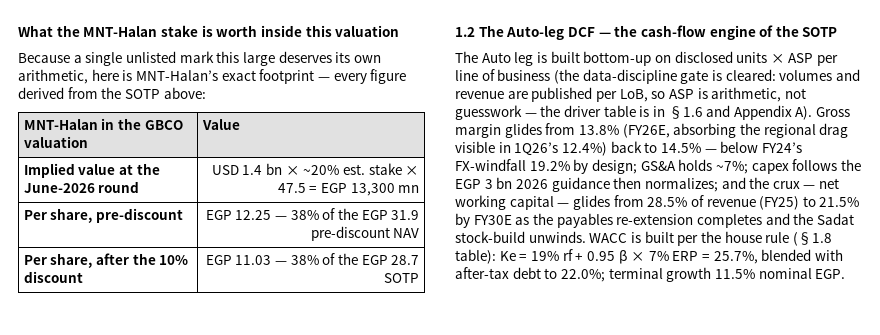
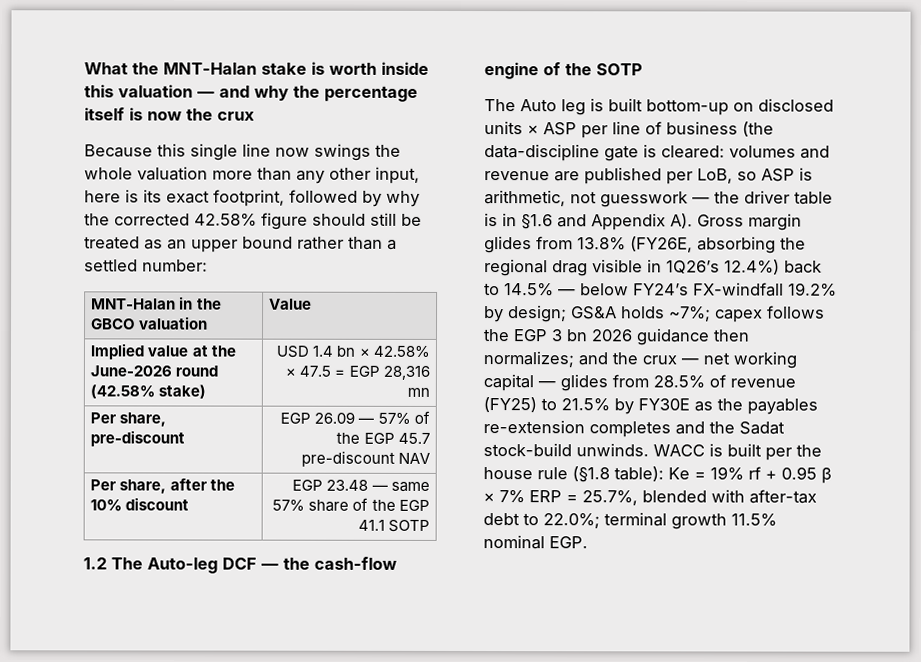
[18,51,381,66] [18,69,407,84] [18,87,206,99] // Because a single unlisted mark this large deserves its own arithmetic, here is MNT-Halan’s exact footprint — every figure derived from the SOTP above: -> [197,85,418,102] [84,107,255,121] [84,143,401,161] [84,166,420,184] [84,189,420,207] [84,212,422,230] [84,236,397,253] [84,259,208,272] — and why the percentage itself is now the crux // Because this single line now swings the whole valuation more than any other input, here is its exact footprint, followed by why the corrected 42.58% figure should still be treated as an upper bound rather than a settled number:
(140, 187) none -> [90,384,207,399] (42.58% stake)
[303,163,402,175] ~20% est. stake -> [372,345,430,357] 42.58%
[350,183,395,196] 13,300 -> [382,365,430,380] 28,316
[235,208,420,220] 12.25 — 38% of the EGP 31.9 -> [314,410,430,424] [336,432,430,444] 26.09 — 57% of the EGP 45.7
[235,253,420,265] 11.03 — 38% of the EGP 28.7 -> [326,479,430,492] [272,497,430,512] [357,519,385,531] 23.48 — same 57% share of the EGP 41.1

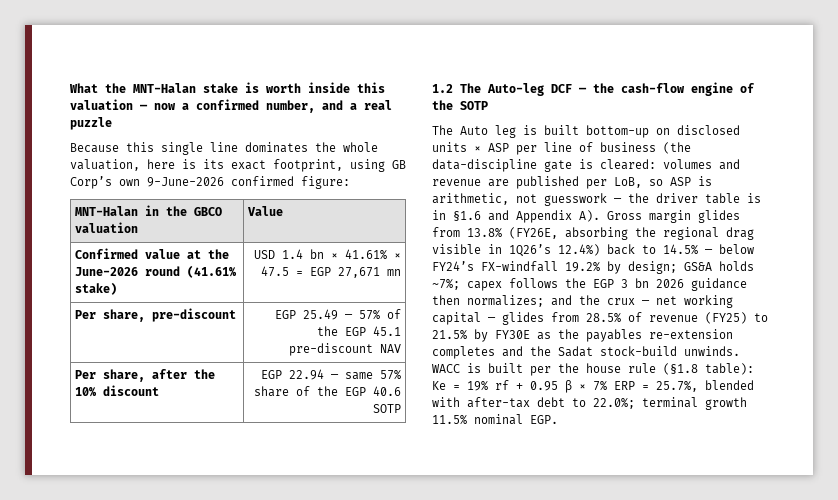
[219,85,418,102] [84,107,255,121] [84,143,401,161] [84,166,420,184] and why the percentage itself is now the crux // Because this single line now swings the whole valuation more than any other input, -> [154,99,392,113] [70,117,112,130] [70,142,378,155] [70,159,140,171] now a confirmed number, and a real puzzle // Because this single line dominates the whole valuation,
[289,189,420,207] [84,212,422,230] [84,236,397,253] [84,259,208,272] followed by why the corrected 42.58% figure should still be treated as an upper bound rather than a settled number: -> [350,159,406,172] [70,176,350,189] using GB Corp’s own 9-June-2026 confirmed figure:
[90,343,145,360] Implied -> [74,248,138,259] Confirmed
[90,384,156,399] (42.58% -> [186,265,237,278] (41.61%
[372,345,430,357] 42.58% -> [345,249,388,260] 41.61%
[382,365,430,380] 28,316 -> [338,267,381,278] 27,671
[314,411,356,424] 26.09 -> [303,309,339,320] 25.49
[397,432,430,444] 45.7 -> [373,326,402,336] 45.1
[326,479,369,491] 23.48 -> [289,369,325,380] 22.94
[357,519,385,531] 41.1 -> [373,386,402,396] 40.6

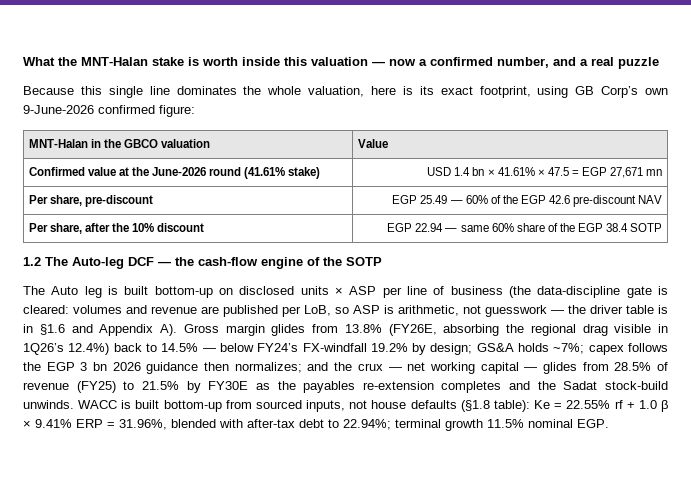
[359,309,402,320] [317,326,402,336] 57% of the EGP 45.1 -> [465,195,571,204] 60% of the EGP 42.6
[380,370,402,380] 57% -> [491,223,514,232] 60%
[373,386,402,396] 40.6 -> [606,223,629,232] 38.4
[530,363,656,376] per the house rule -> [163,400,457,412] bottom-up from sourced inputs, not house defaults
[467,381,488,391] 19% -> [566,400,611,409] 22.55%
[530,381,558,391] 0.95 -> [638,400,657,409] 1.0
[593,381,607,391] 7% -> [35,419,72,428] 9.41%
[656,381,698,392] 25.7%, -> [119,419,167,430] 31.96%,
[593,398,635,409] 22.0%; -> [343,419,391,430] 22.94%;

